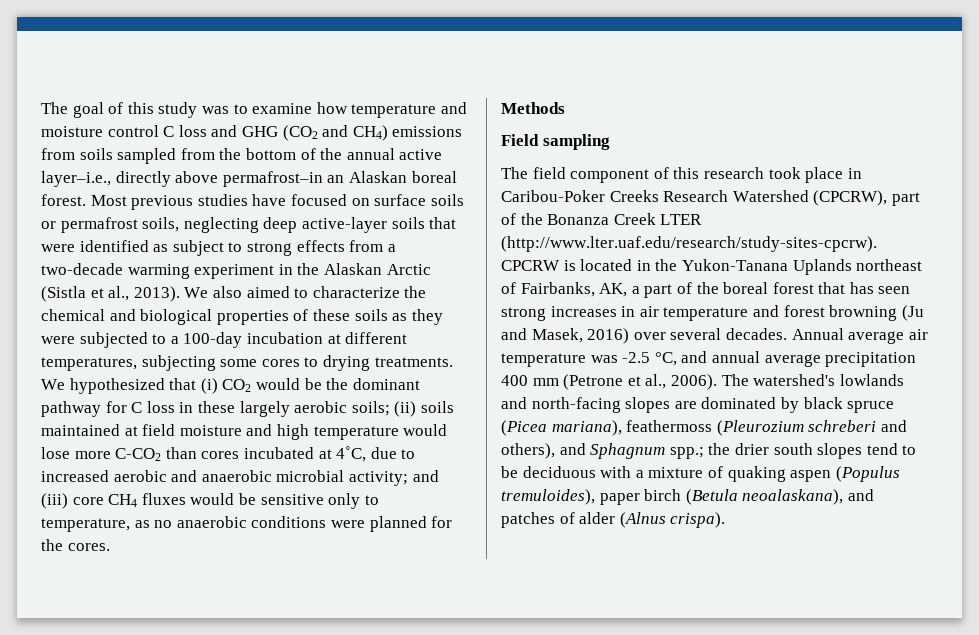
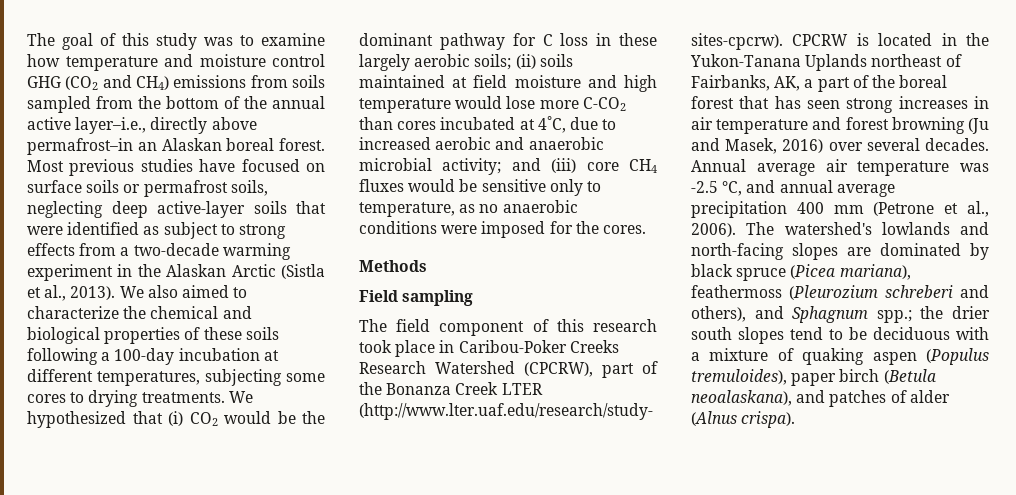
[163,125,238,137] C loss and -> (325, 60) none
[392,309,443,325] [41,332,167,348] as they were subjected to -> [27,348,98,365] following
[369,516,427,532] planned -> [481,221,546,238] imposed

